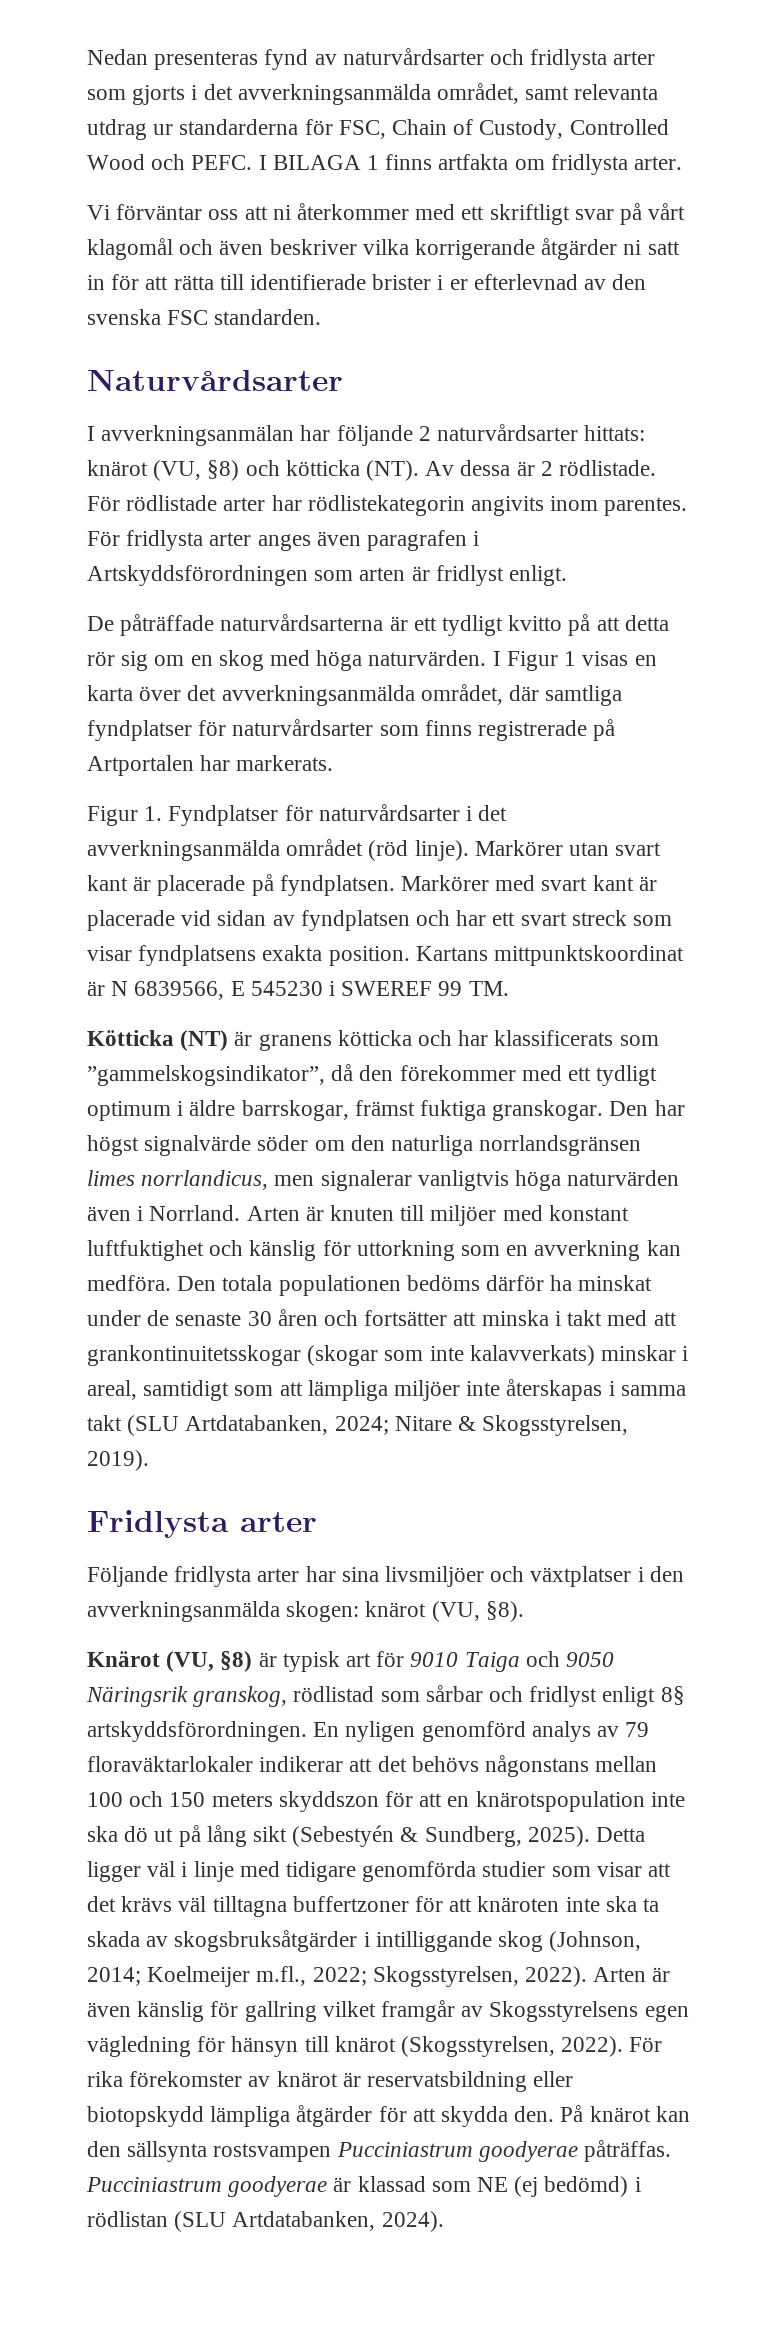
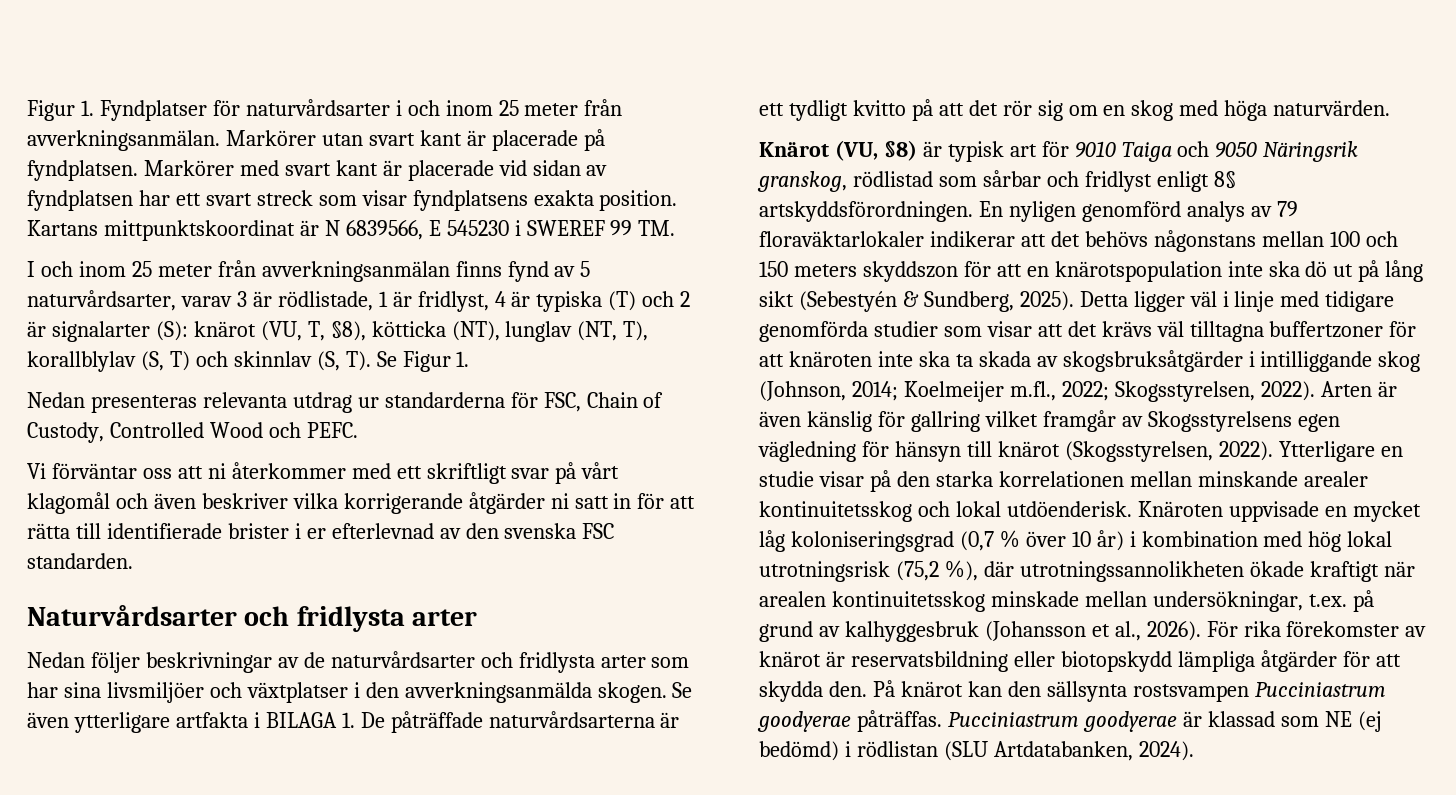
[87,48,656,70] [87,83,570,105] Nedan presenteras fynd av naturvårdsarter och fridlysta arter som gjorts i det avverkningsanmälda området, samt -> [27,99,623,121] [27,129,605,151] [27,160,608,181] [27,190,678,211] [27,220,676,241] [27,260,591,282] [27,290,691,312] [27,321,649,342] [27,351,470,372] [27,392,197,413] Figur 1. Fyndplatser för naturvårdsarter i och inom 25 meter från avverkningsanmälan. Markörer utan svart kant är placerade på fyndplatsen. Markörer med svart kant är placerade vid sidan av fyndplatsen har ett svart streck som visar fyndplatsens exakta position. Kartans mittpunktskoordinat är N 6839566, E 545230 i SWEREF 99 TM. // I och inom 25 meter från avverkningsanmälan finns fynd av 5 naturvårdsarter, varav 3 är rödlistade, 1 är fridlyst, 4 är typiska (T) och 2 är signalarter (S): knärot (VU, T, §8), kötticka (NT), lunglav (NT, T), korallblylav (S, T) och skinnlav (S, T). Se Figur 1. // Nedan presenteras
[258,154,683,175] I BILAGA 1 finns artfakta om fridlysta arter. -> (358, 430) none
[87,424,646,446] [87,460,657,481] [87,495,688,516] [87,530,480,551] [87,565,568,586] // I avverkningsanmälan har följande 2 naturvårdsarter hittats: knärot (VU, §8) och kötticka (NT). Av dessa är 2 rödlistade. För rödlistade arter har rödlistekategorin angivits inom parentes. För fridlysta arter anges även paragrafen i Artskyddsförordningen som arten är fridlyst enligt. // -> [244,606,478,632] [27,651,690,673] [27,682,693,703] [27,712,355,733] och fridlysta arter // Nedan följer beskrivningar av de naturvårdsarter och fridlysta arter som har sina livsmiljöer och växtplatser i den avverkningsanmälda skogen. Se även ytterligare artfakta i BILAGA 1.
[624,615,669,631] detta -> [968,100,998,116] det
[492,651,657,671] [87,684,623,706] [87,719,616,741] [87,755,334,776] [87,804,508,826] [87,839,662,861] [87,874,657,896] [87,910,673,931] [87,945,685,966] [87,981,509,1000] [87,1030,659,1051] [87,1064,658,1086] [87,1100,685,1121] [87,1135,642,1156] [87,1170,680,1191] [87,1205,629,1226] [87,1240,681,1261] [87,1275,653,1296] [87,1309,677,1326] [87,1345,689,1366] [87,1379,686,1401] [87,1415,629,1436] [87,1450,149,1471] [87,1510,317,1538] [87,1566,684,1587] [87,1601,524,1622] I Figur 1 visas en karta över det avverkningsanmälda området, där samtliga fyndplatser för naturvårdsarter som finns registrerade på Artportalen har markerats. // Figur 1. Fyndplatser för naturvårdsarter i det avverkningsanmälda området (röd linje). Markörer utan svart kant är placerade på fyndplatsen. Markörer med svart kant är placerade vid sidan av fyndplatsen och har ett svart streck som visar fyndplatsens exakta position. Kartans mittpunktskoordinat är N 6839566, E 545230 i SWEREF 99 TM. // Kötticka (NT) är granens kötticka och har klassificerats som ”gammelskogsindikator”, då den förekommer med ett tydligt optimum i äldre barrskogar, främst fuktiga granskogar. Den har högst signalvärde söder om den naturliga norrlandsgränsen limes norrlandicus, men signalerar vanligtvis höga naturvärden även i Norrland. Arten är knuten till miljöer med konstant luftfuktighet och känslig för uttorkning som en avverkning kan medföra. Den totala populationen bedöms därför ha minskat under de senaste 30 åren och fortsätter att minska i takt med att grankontinuitetsskogar (skogar som inte kalavverkats) minskar i areal, samtidigt som att lämpliga miljöer inte återskapas i samma takt (SLU Artdatabanken, 2024; Nitare & Skogsstyrelsen, 2019). // Fridlysta arter // Följande fridlysta arter har sina livsmiljöer och växtplatser i den avverkningsanmälda skogen: knärot (VU, §8). -> (1391, 108) none
(624, 2046) none -> [1278,441,1403,462] [759,470,1368,492] [759,501,1421,522] [759,530,1393,552] [759,560,1415,582] [759,590,1374,612] [759,621,1201,642] Ytterligare en studie visar på den starka korrelationen mellan minskande arealer kontinuitetsskog och lokal utdöenderisk. Knäroten uppvisade en mycket låg koloniseringsgrad (0,7 % över 10 år) i kombination med hög lokal utrotningsrisk (75,2 %), där utrotningssannolikheten ökade kraftigt när arealen kontinuitetsskog minskade mellan undersökningar, t.ex. på grund av kalhyggesbruk (Johansson et al., 2026).

